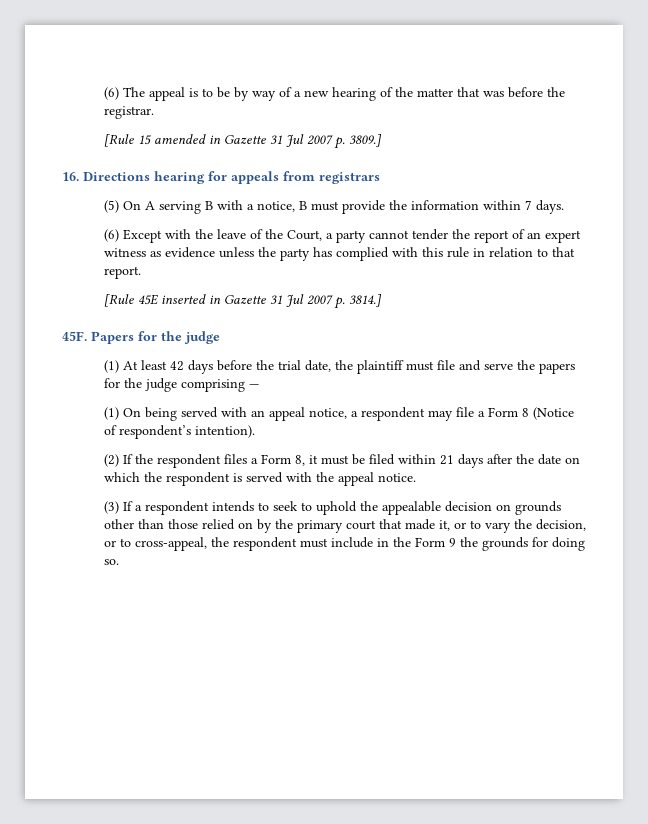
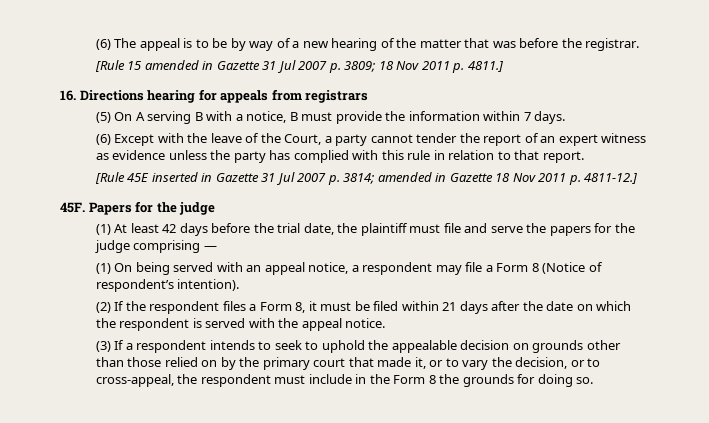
[348,134,382,147] 3809.] -> [344,61,503,73] 3809; 18 Nov 2011 p. 4811.]
[348,294,382,307] 3814.] -> [343,172,638,185] 3814; amended in Gazette 18 Nov 2011 p. 4811-12.]
[448,538,456,547] 9 -> [428,375,436,384] 8

